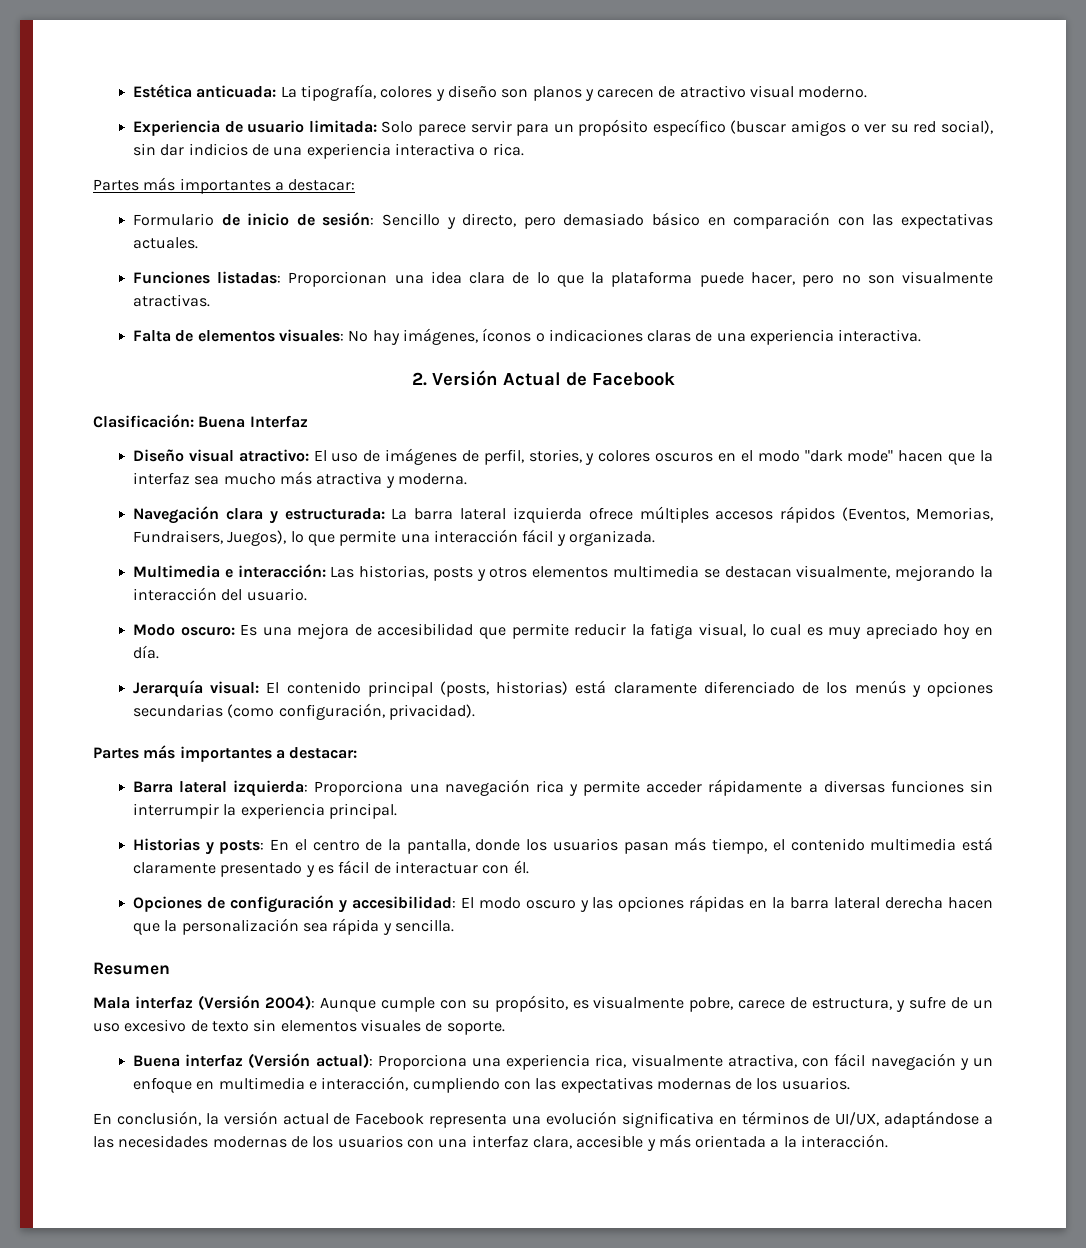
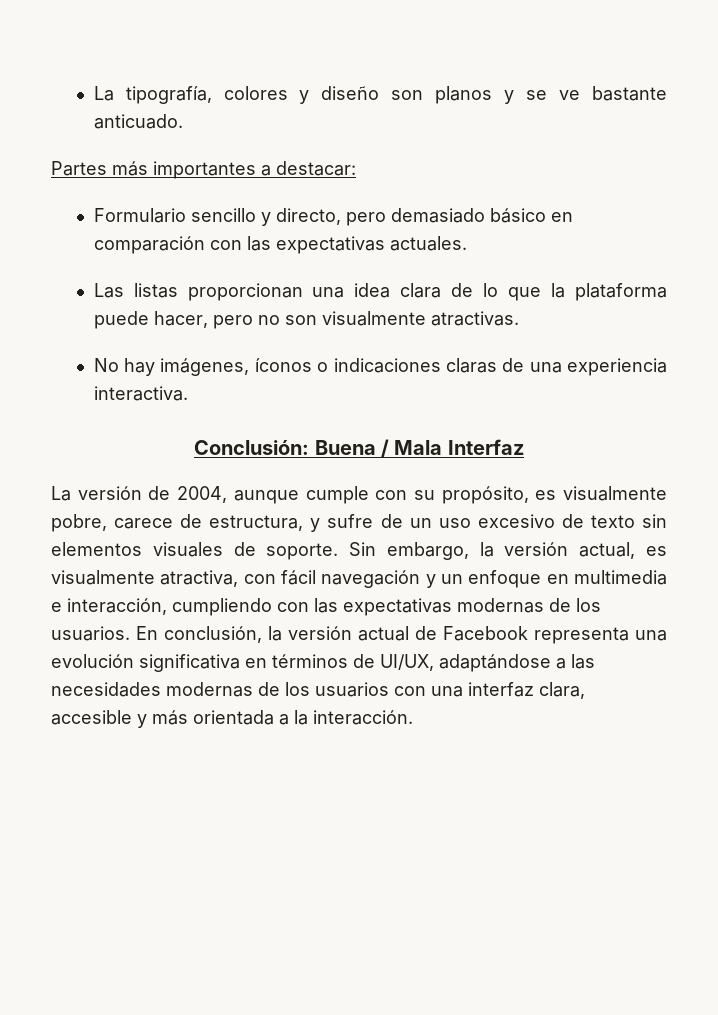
[132,84,277,98] Estética anticuada: -> (93, 93) none
[597,85,868,98] [132,119,993,136] [132,143,524,159] carecen de atractivo visual moderno. // Experiencia de usuario limitada: Solo parece servir para un propósito específico (buscar amigos o ver su red social), sin dar indicios de una experiencia interactiva o rica. -> [526,86,668,101] [93,114,183,129] se ve bastante anticuado.
[221,212,440,226] de inicio de sesión: Sencillo -> [190,208,256,222] sencillo
[132,271,388,287] Funciones listadas: Proporcionan -> [93,283,303,301] Las listas proporcionan
[132,329,344,342] Falta de elementos visuales: -> (519, 318) none
[411,370,675,386] [93,414,308,428] [132,448,994,465] [132,471,467,488] [132,506,993,524] [132,529,655,546] [132,564,993,581] [132,587,307,601] [132,623,994,639] [132,645,159,659] [132,680,993,698] [132,703,475,720] [93,745,358,762] [132,779,993,797] [132,803,397,819] [132,837,993,855] [132,860,529,877] [132,895,994,913] [132,918,454,935] [93,962,170,975] [93,995,376,1012] 2. Versión Actual de Facebook // Clasificación: Buena Interfaz // Diseño visual atractivo: El uso de imágenes de perfil, stories, y colores oscuros en el modo "dark mode" hacen que la interfaz sea mucho más atractiva y moderna. // Navegación clara y estructurada: La barra lateral izquierda ofrece múltiples accesos rápidos (Eventos, Memorias, Fundraisers, Juegos), lo que permite una interacción fácil y organizada. // Multimedia e interacción: Las historias, posts y otros elementos multimedia se destacan visualmente, mejorando la interacción del usuario. // Modo oscuro: Es una mejora de accesibilidad que permite reducir la fatiga visual, lo cual es muy apreciado hoy en día. // Jerarquía visual: El contenido principal (posts, historias) está claramente diferenciado de los menús y opciones secundarias (como configuración, privacidad). // Partes más importantes a destacar: // Barra lateral izquierda: Proporciona una navegación rica y permite acceder rápidamente a diversas funciones sin interrumpir la experiencia principal. // Historias y posts: En el centro de la pantalla, donde los usuarios pasan más tiempo, el contenido multimedia está claramente presentado y es fácil de interactuar con él. // Opciones de configuración y accesibilidad: El modo oscuro y las opciones rápidas en la barra lateral derecha hacen que la personalización sea rápida y sencilla. // Resumen // Mala interfaz (Versión 2004): Aunque -> [194,439,524,457] [51,486,299,504] Conclusión: Buena / Mala Interfaz // La versión de 2004, aunque
[132,1053,627,1070] // Buena interfaz (Versión actual): Proporciona una experiencia rica, -> [349,542,667,560] Sin embargo, la versión actual, es
(850, 1083) // -> (130, 633) none

